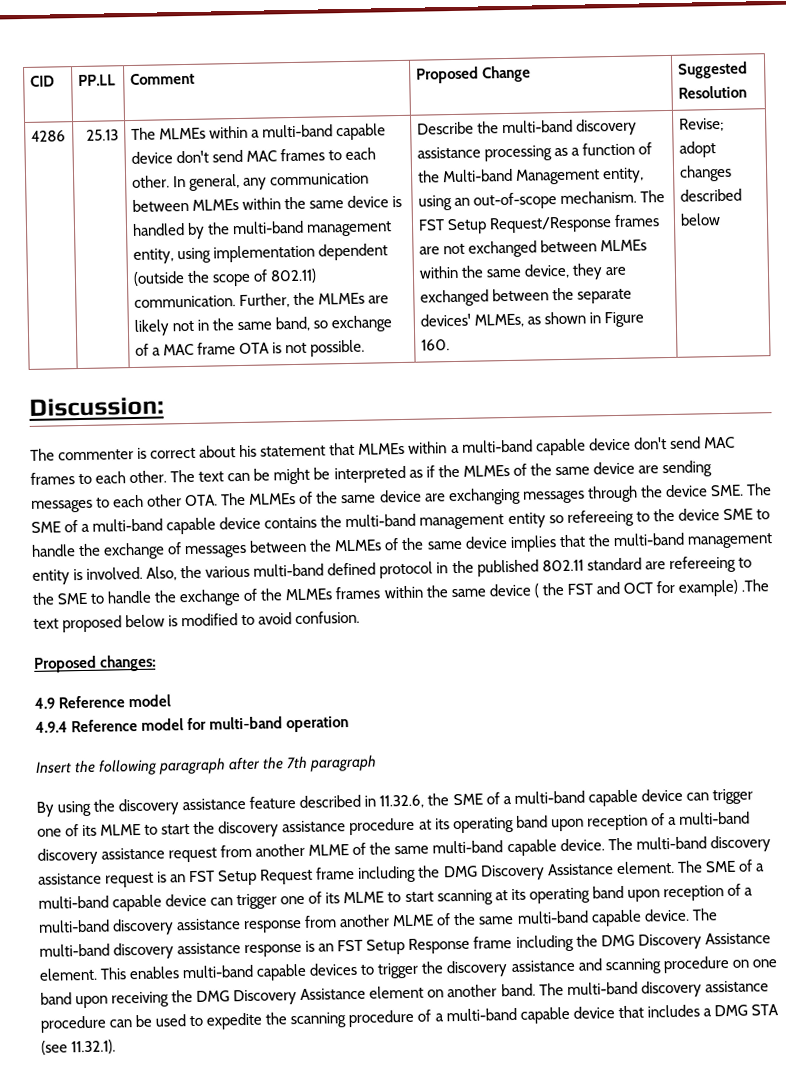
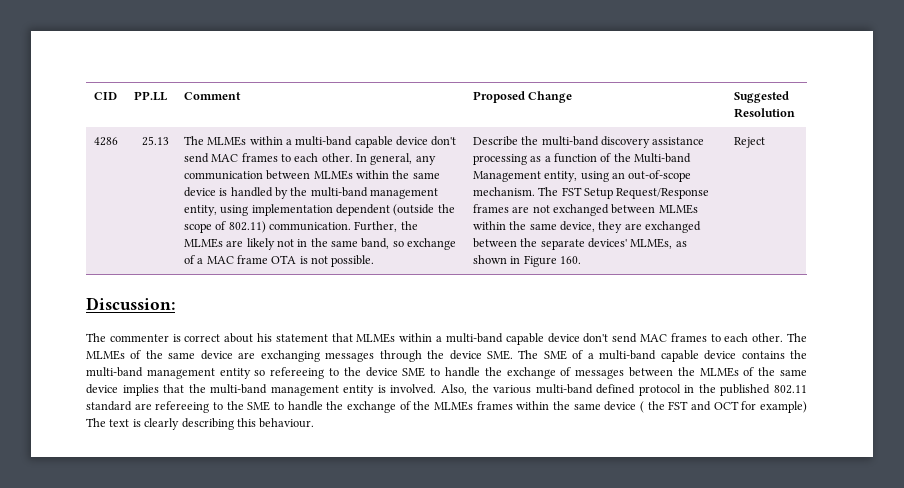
[678,117,724,132] [678,141,716,158] [678,164,732,182] [679,188,742,202] [679,213,721,226] Revise; adopt changes described below -> [733,137,765,148] Reject
[198,460,712,485] [31,492,247,513] text can be might be interpreted as if the MLMEs of the same device are sending messages to each other OTA. The -> (808, 337) none
[741,579,770,592] [33,610,361,633] [34,654,157,673] [34,694,172,709] [35,716,350,733] [35,754,378,776] [36,788,753,817] [37,811,750,838] [37,835,771,865] [38,859,765,888] [38,883,753,912] [38,908,718,936] [39,932,771,960] [39,955,777,981] [40,980,769,1009] [40,1004,779,1033] [41,1039,117,1055] .The text proposed below is modified to avoid confusion. // Proposed changes: // 4.9 Reference model // 4.9.4 Reference model for multi-band operation // Insert the following paragraph after the 7th paragraph // By using the discovery assistance feature described in 11.32.6, the SME of a multi-band capable device can trigger one of its MLME to start the discovery assistance procedure at its operating band upon reception of a multi-band discovery assistance request from another MLME of the same multi-band capable device. The multi-band discovery assistance request is an FST Setup Request frame including the DMG Discovery Assistance element. The SME of a multi-band capable device can trigger one of its MLME to start scanning at its operating band upon reception of a multi-band discovery assistance response from another MLME of the same multi-band capable device. The multi-band discovery assistance response is an FST Setup Response frame including the DMG Discovery Assistance element. This enables multi-band capable devices to trigger the discovery assistance and scanning procedure on one band upon receiving the DMG Discovery Assistance element on another band. The multi-band discovery assistance procedure can be used to expedite the scanning procedure of a multi-band capable device that includes a DMG STA (see 11.32.1). -> [86,418,315,430] The text is clearly describing this behaviour.

